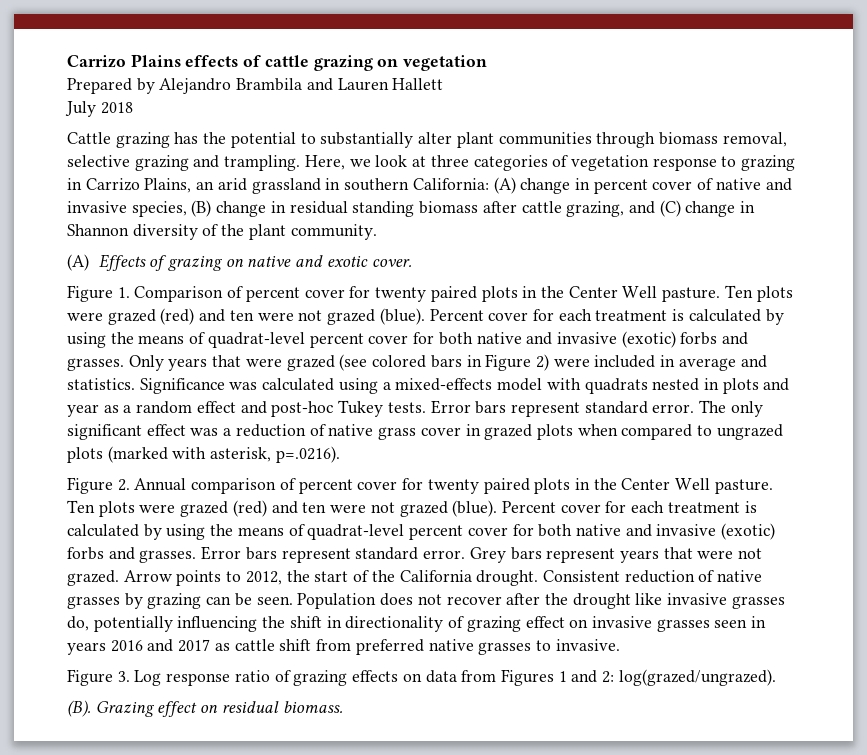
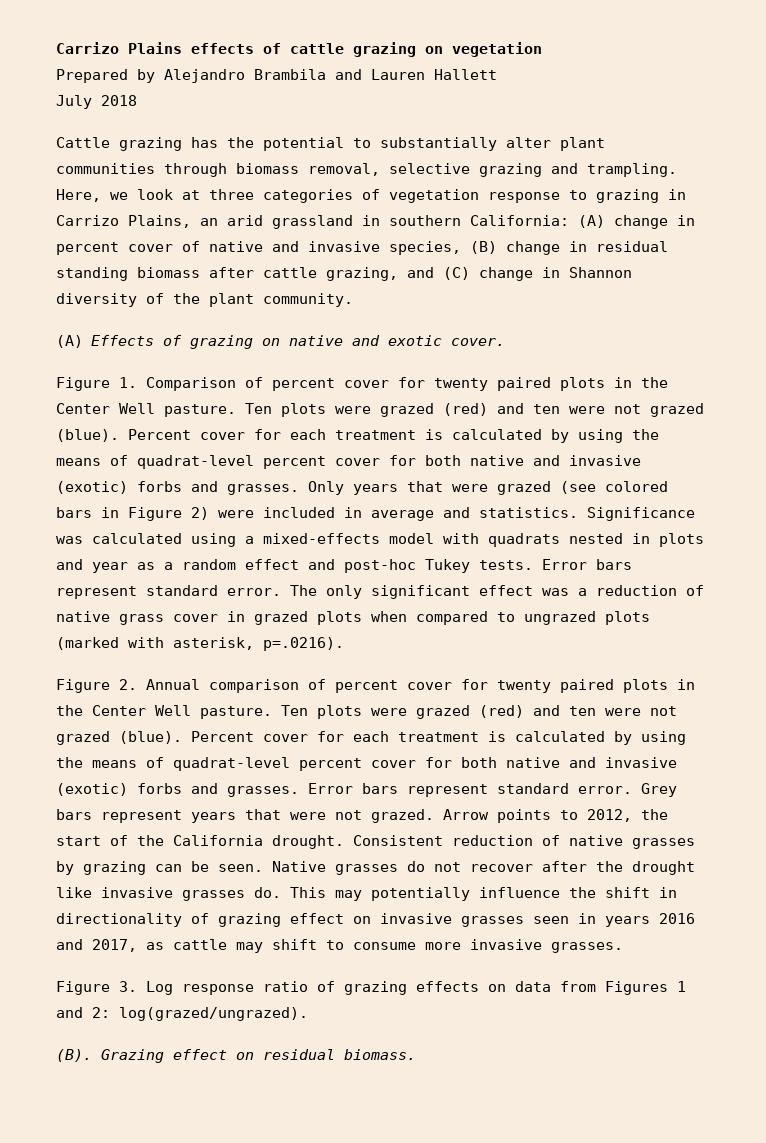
[297,593,414,609] Population does -> [272,861,425,875] Native grasses do
[67,616,258,632] do, potentially influencing -> [254,887,560,901] do. This may potentially influence
[178,639,211,652] 2017 -> [92,939,137,952] 2017,
[279,639,620,655] shift from preferred native grasses to invasive. -> [236,939,623,953] may shift to consume more invasive grasses.

